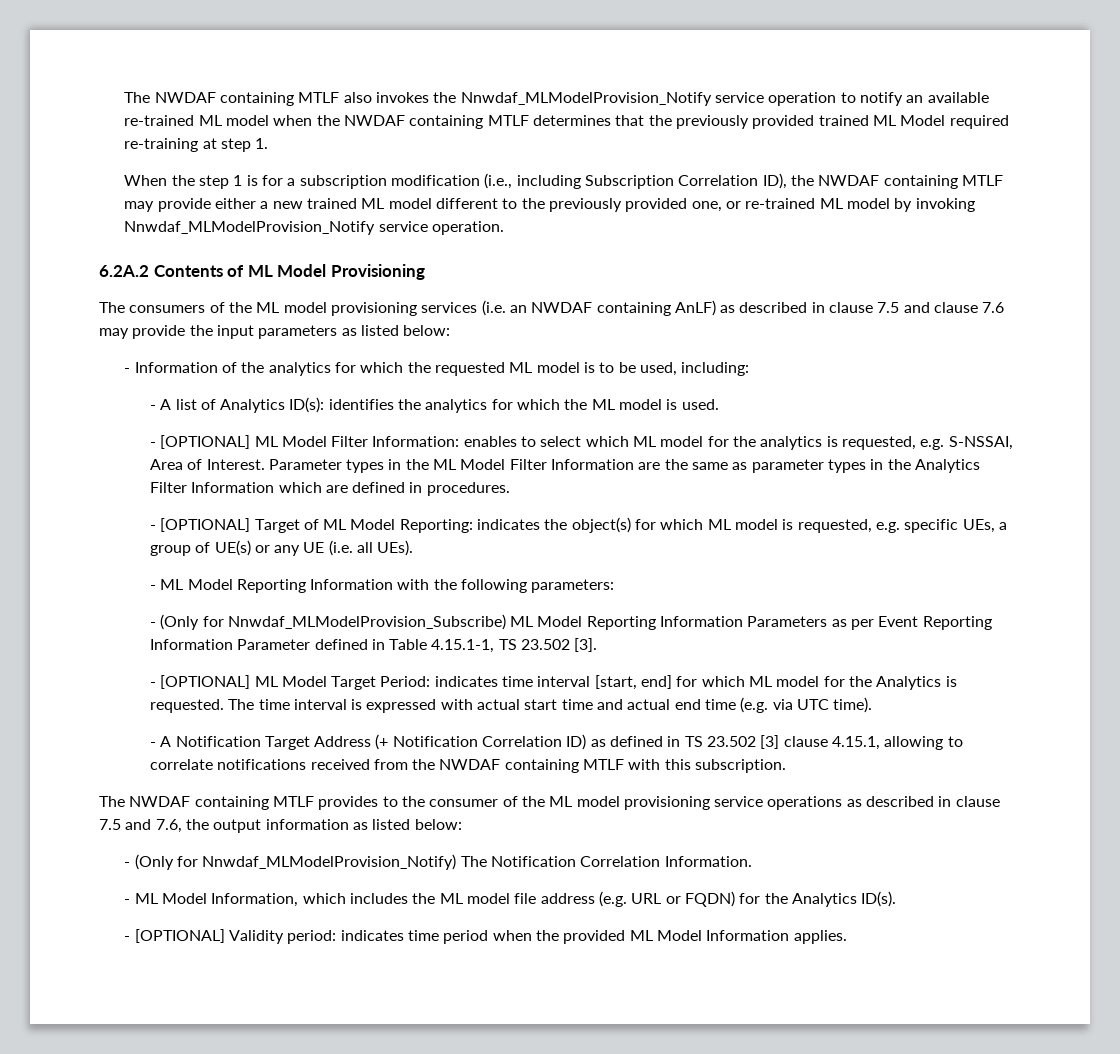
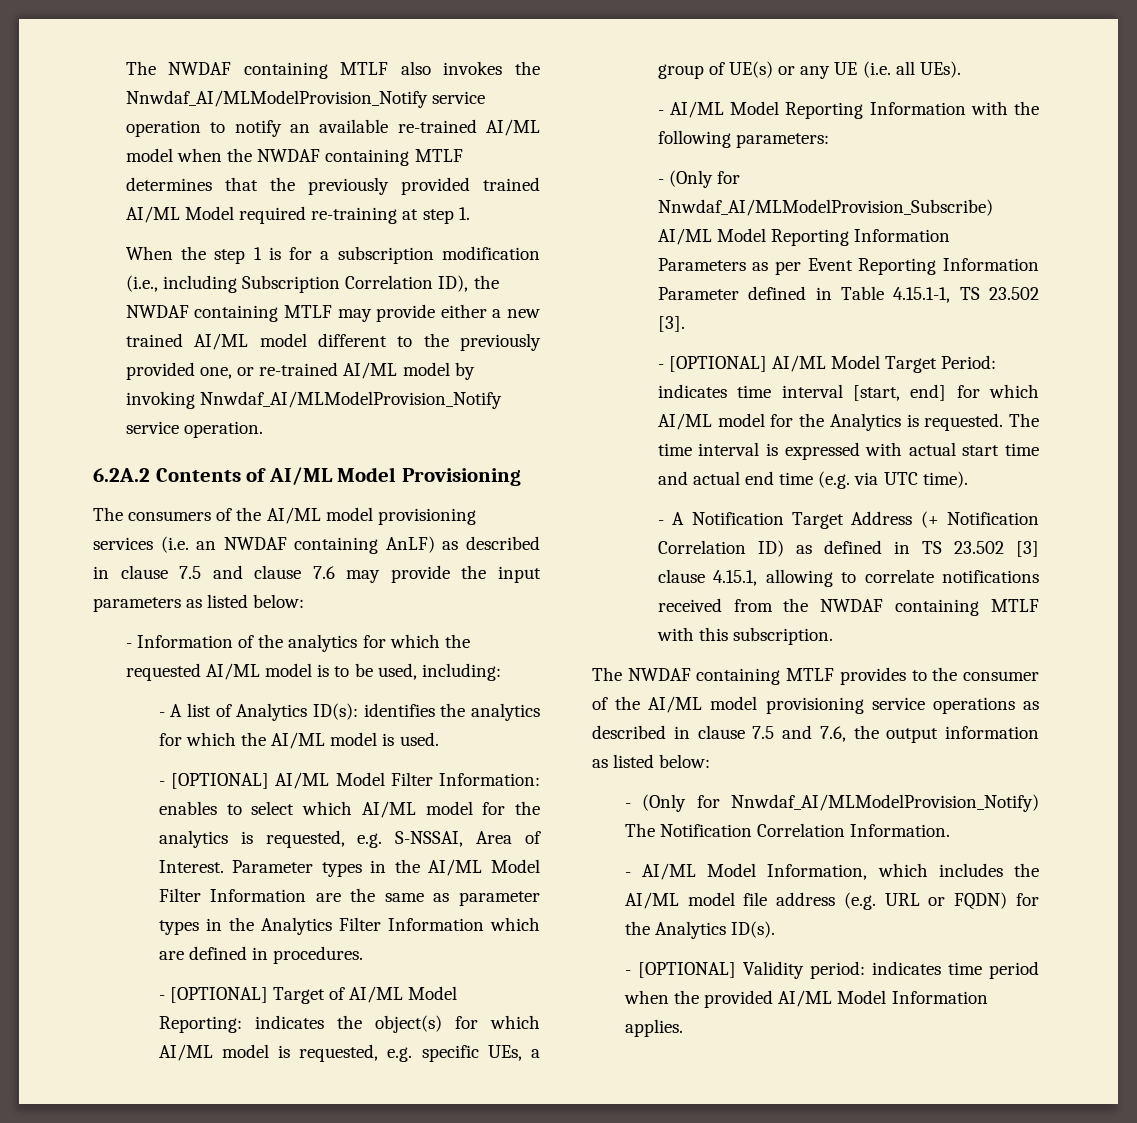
[460,92,712,106] Nnwdaf_MLModelProvision_Notify -> [125,90,428,108] Nnwdaf_AI/MLModelProvision_Notify
[198,115,222,126] ML -> [486,119,540,136] AI/ML
[872,115,896,126] ML -> [125,206,180,223] AI/ML
[361,198,385,209] ML -> [194,333,249,350] AI/ML
[819,198,843,209] ML -> [343,362,398,379] AI/ML
[124,221,376,235] Nnwdaf_MLModelProvision_Notify -> [200,391,503,409] Nnwdaf_AI/MLModelProvision_Notify
[247,265,273,277] ML -> [268,467,333,485] AI/ML
[256,302,280,313] ML -> [266,507,321,524] AI/ML
[509,362,533,373] ML -> [206,663,261,680] AI/ML
[591,399,615,410] ML -> [271,732,326,749] AI/ML
[254,436,278,447] ML -> [275,772,330,789] AI/ML
[633,436,657,447] ML -> [361,801,416,818] AI/ML
[433,459,457,470] ML -> [428,859,483,876] AI/ML
[323,519,347,530] ML -> [349,986,404,1003] AI/ML
[707,519,731,530] ML -> [158,1044,213,1061] AI/ML
[160,579,184,590] ML -> [669,101,724,118] AI/ML
[227,614,534,630] Nnwdaf_MLModelProvision_Subscribe) ML -> [657,199,993,216] [657,228,712,245] Nnwdaf_AI/MLModelProvision_Subscribe) AI/ML
[254,676,278,687] ML -> [772,355,827,372] AI/ML
[749,676,773,687] ML -> [657,413,712,430] AI/ML
[549,796,573,807] ML -> [648,696,703,713] AI/ML
[202,854,457,870] Nnwdaf_MLModelProvision_Notify) -> [731,794,1039,812] Nnwdaf_AI/MLModelProvision_Notify)
[134,893,158,904] ML -> [642,863,697,880] AI/ML
[439,893,463,904] ML -> [624,892,679,909] AI/ML
[629,930,653,941] ML -> [778,990,833,1007] AI/ML

